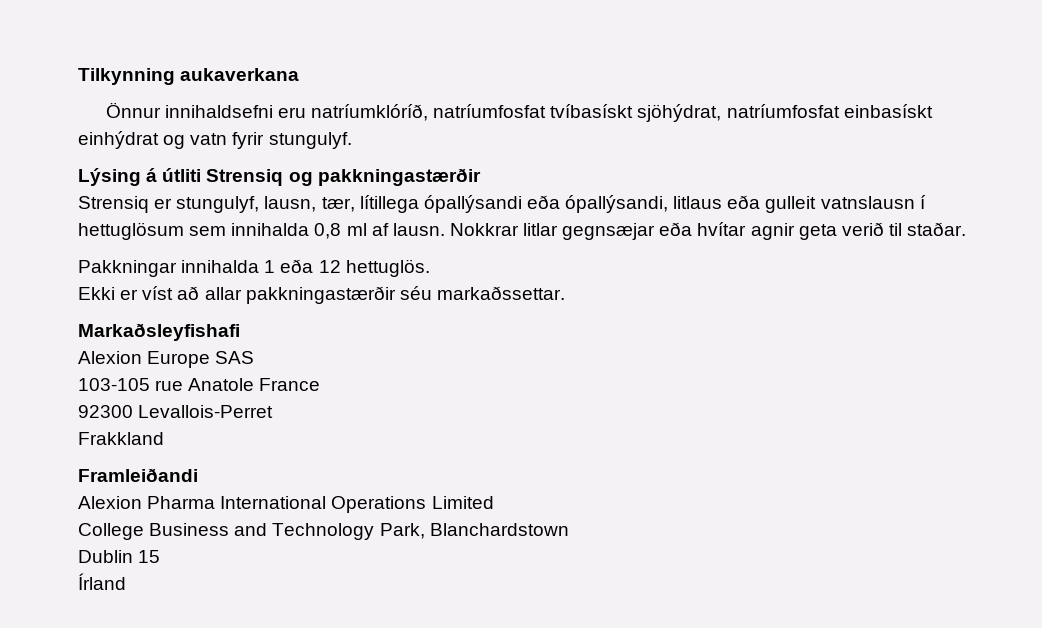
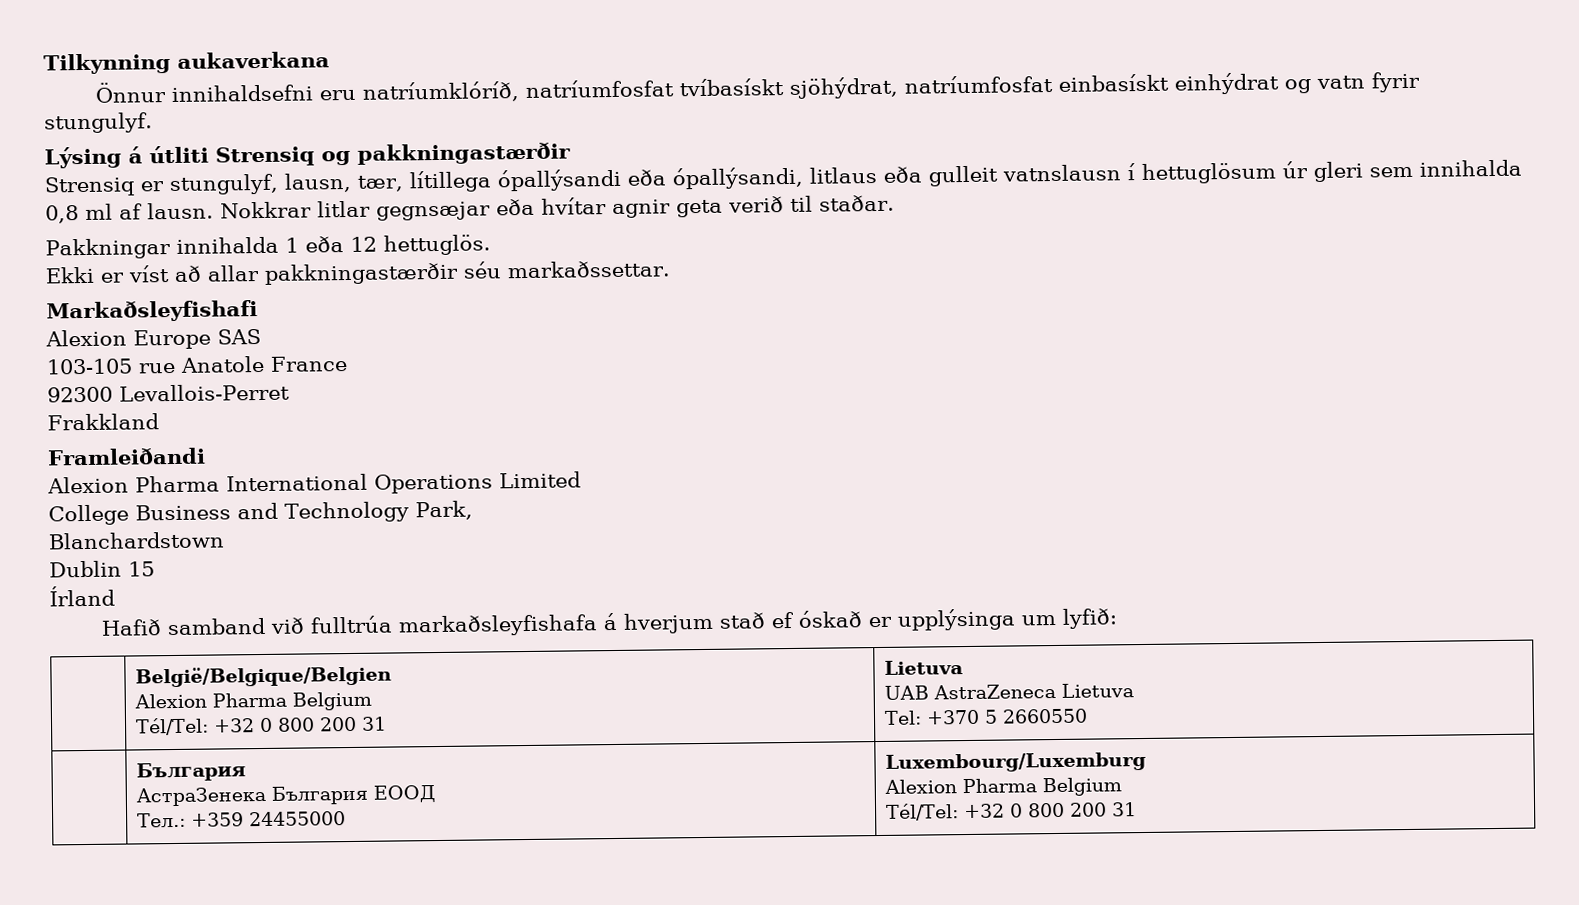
(184, 231) none -> [1281,161,1363,183] úr gleri
(425, 531) none -> (473, 510) //
(126, 581) none -> [100,608,1118,637] [134,665,392,688] [133,691,372,711] [134,716,387,736] [883,660,963,675] [883,683,1134,700] [883,708,1088,725] [135,762,246,782] [135,785,435,807] [136,811,346,828] [884,751,1146,773] [883,777,1122,797] [884,802,1137,821] // Hafið samband við fulltrúa markaðsleyfishafa á hverjum stað ef óskað er upplýsinga um lyfið: // | België/Belgique/Belgien // Alexion Pharma Belgium // Tél/Tel: +32 0 800 200 31 | Lietuva // UAB AstraZeneca Lietuva // Tel: +370 5 2660550 // | България // АстраЗенека България ЕООД // Teл.: +359 24455000 | Luxembourg/Luxemburg // Alexion Pharma Belgium // Tél/Tel: +32 0 800 200 31

